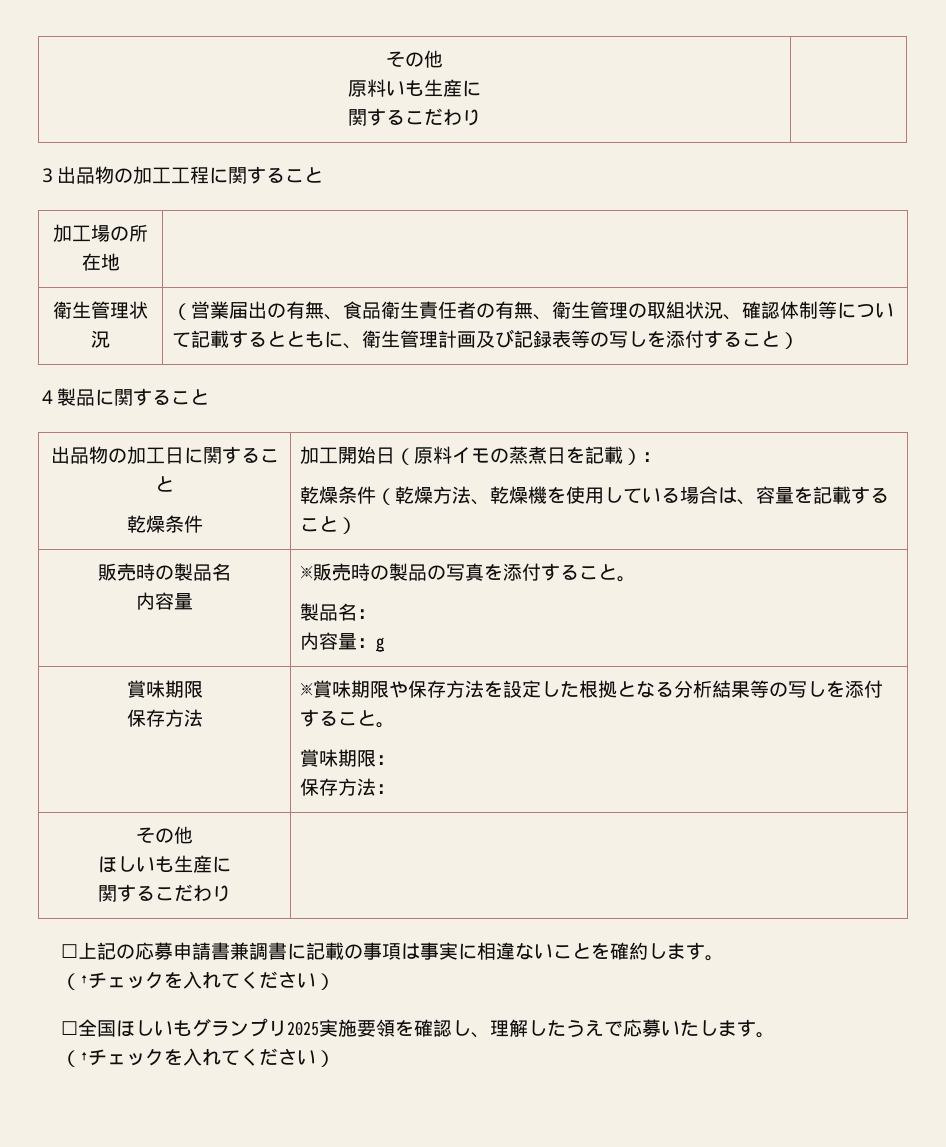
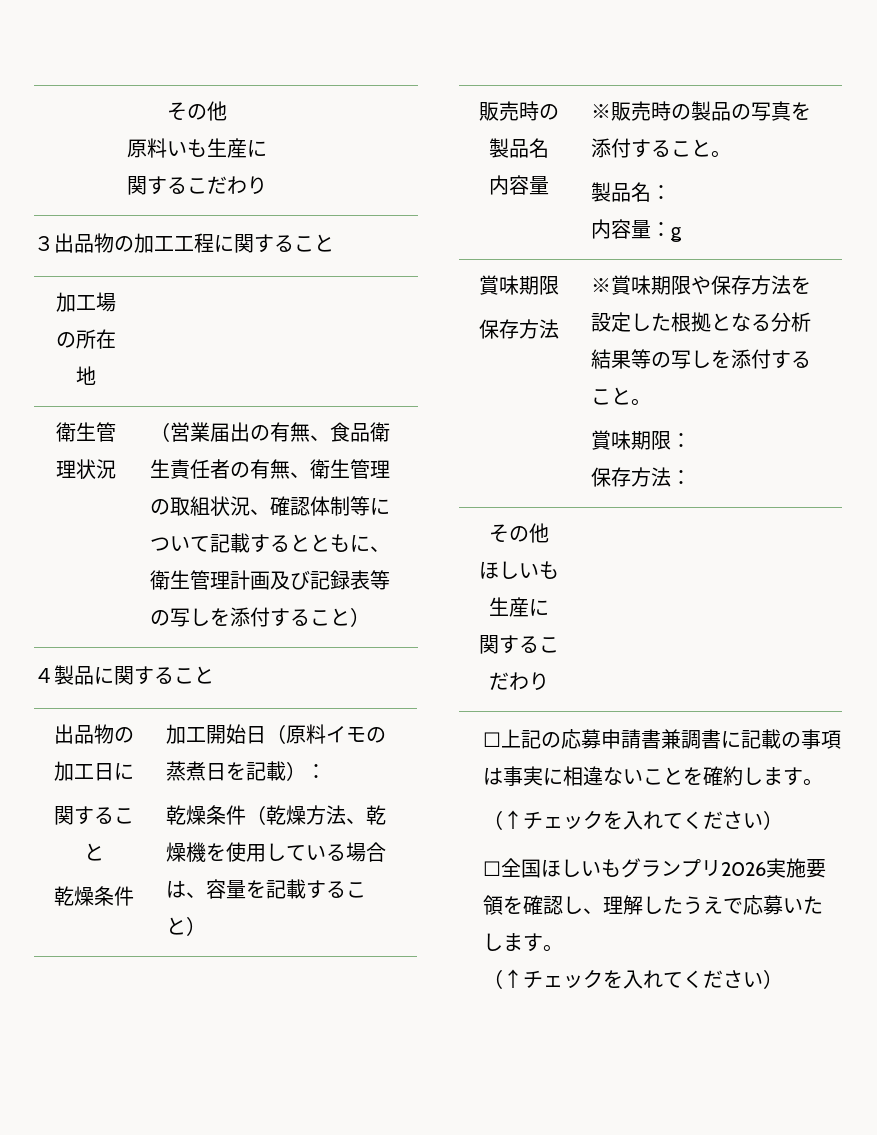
(203, 455) none -> (134, 771) //
[287,1021,320,1036] 2025 -> [721,862,767,876] 2026

